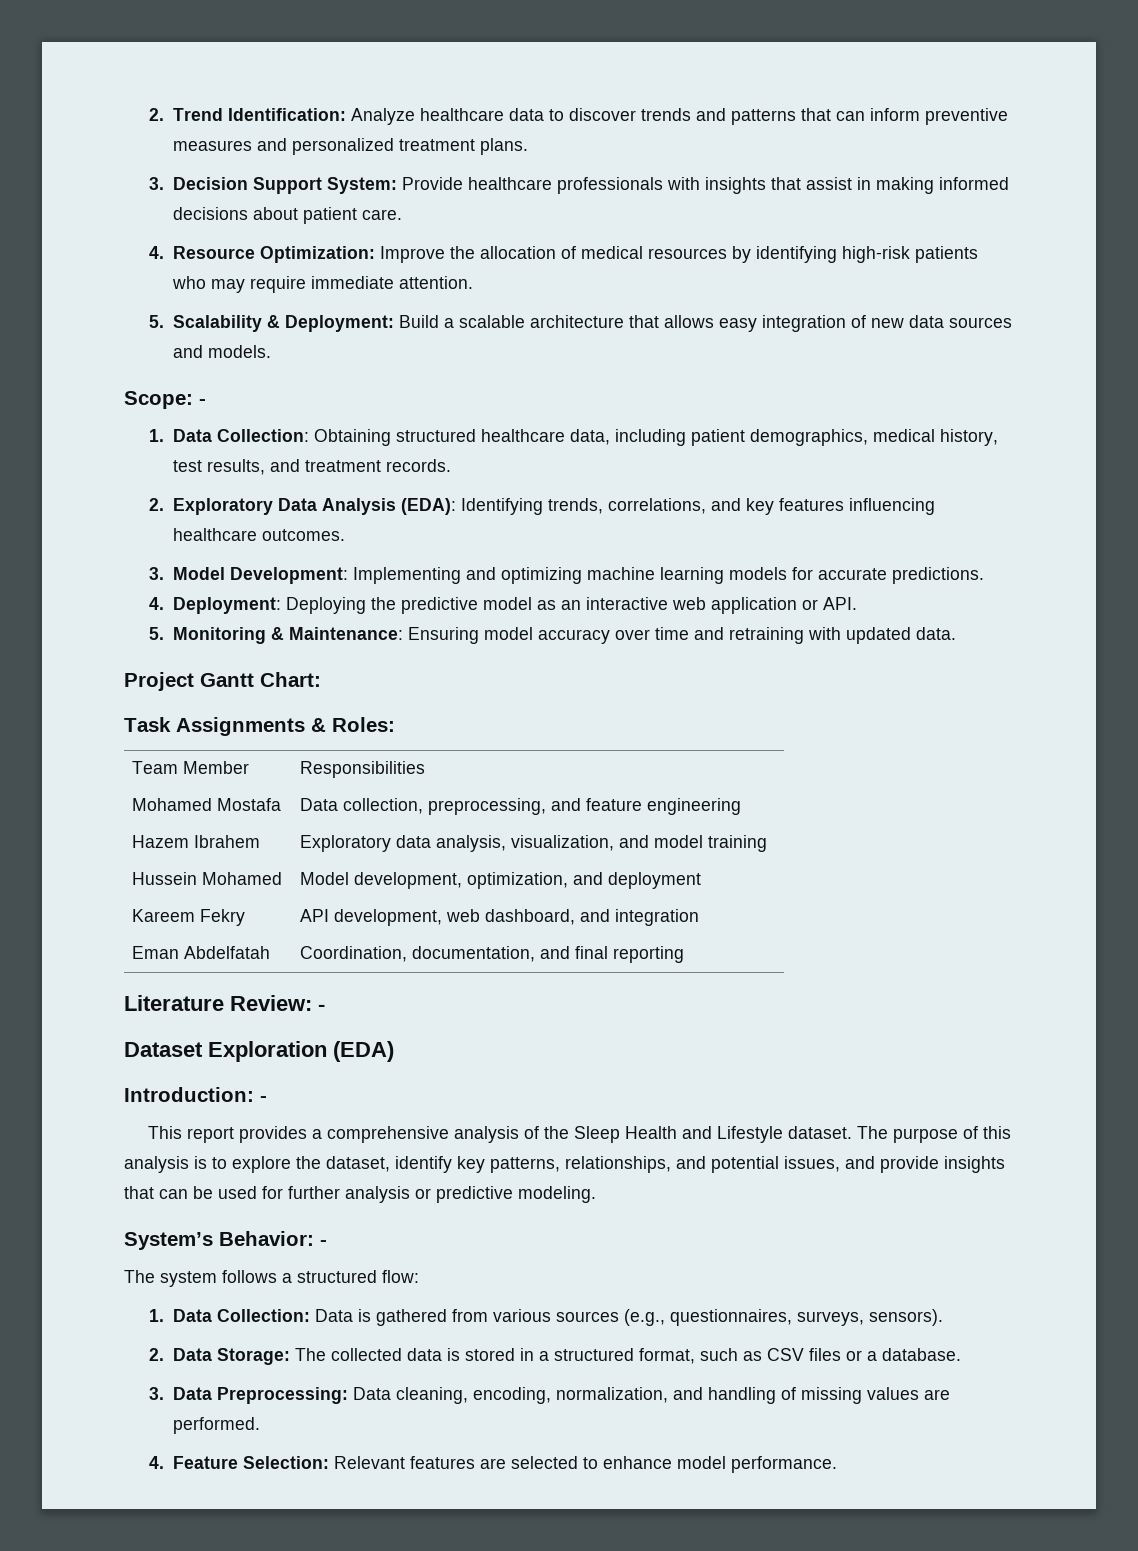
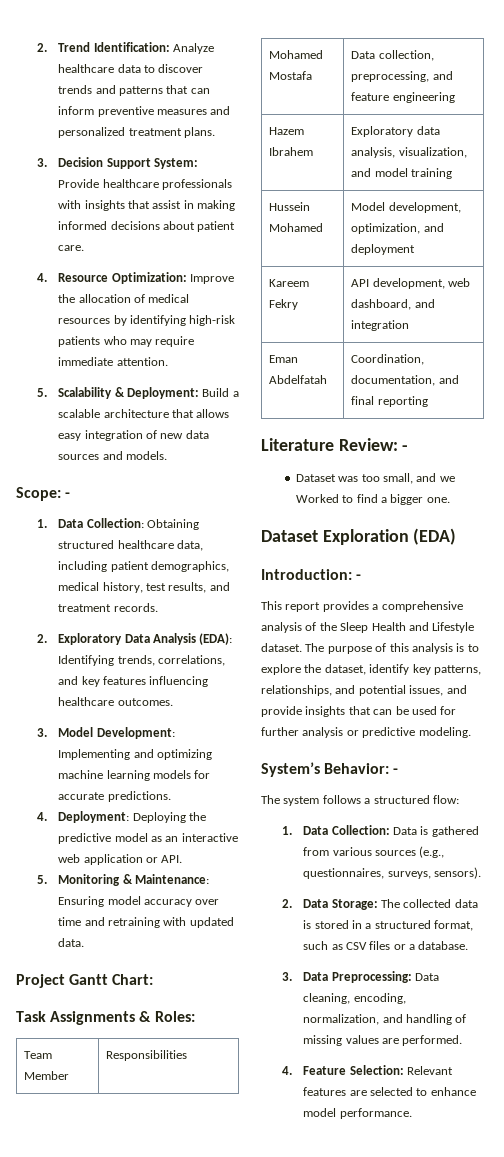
(325, 1007) none -> [295,473,455,484] [295,494,450,505] // Dataset was too small, and we Worked to find a bigger one.

